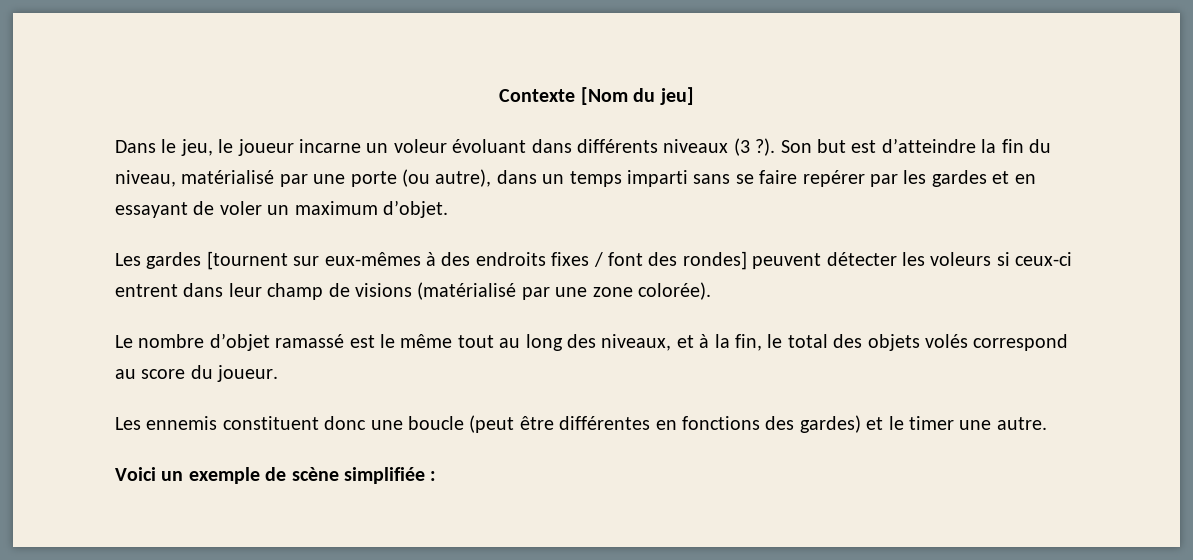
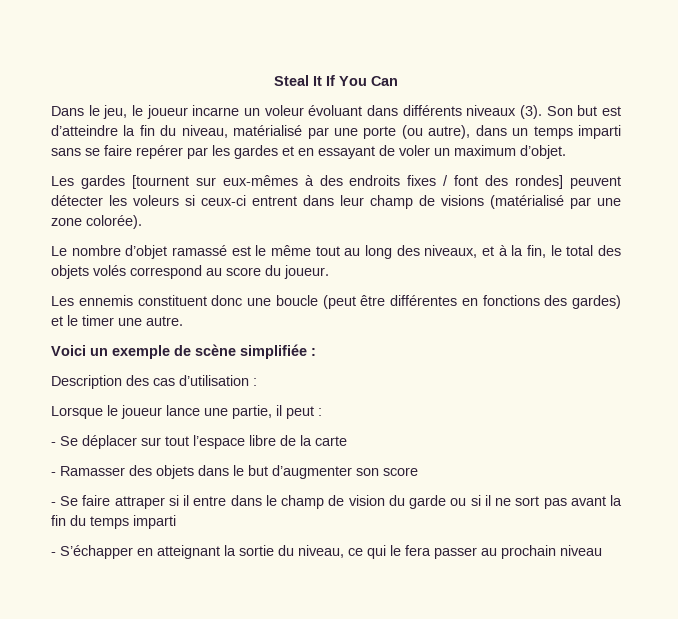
[499,87,694,105] Contexte [Nom du jeu] -> [274,75,398,86] Steal It If You Can
[733,138,776,156] (3 ?). -> [520,105,542,119] (3).
(437, 476) none -> [51,375,257,389] [51,405,322,419] [51,435,347,449] [51,465,418,479] [51,495,622,509] [51,515,176,529] [51,545,602,559] // Description des cas d’utilisation : // Lorsque le joueur lance une partie, il peut : // - Se déplacer sur tout l’espace libre de la carte // - Ramasser des objets dans le but d’augmenter son score // - Se faire attraper si il entre dans le champ de vision du garde ou si il ne sort pas avant la fin du temps imparti // - S’échapper en atteignant la sortie du niveau, ce qui le fera passer au prochain niveau

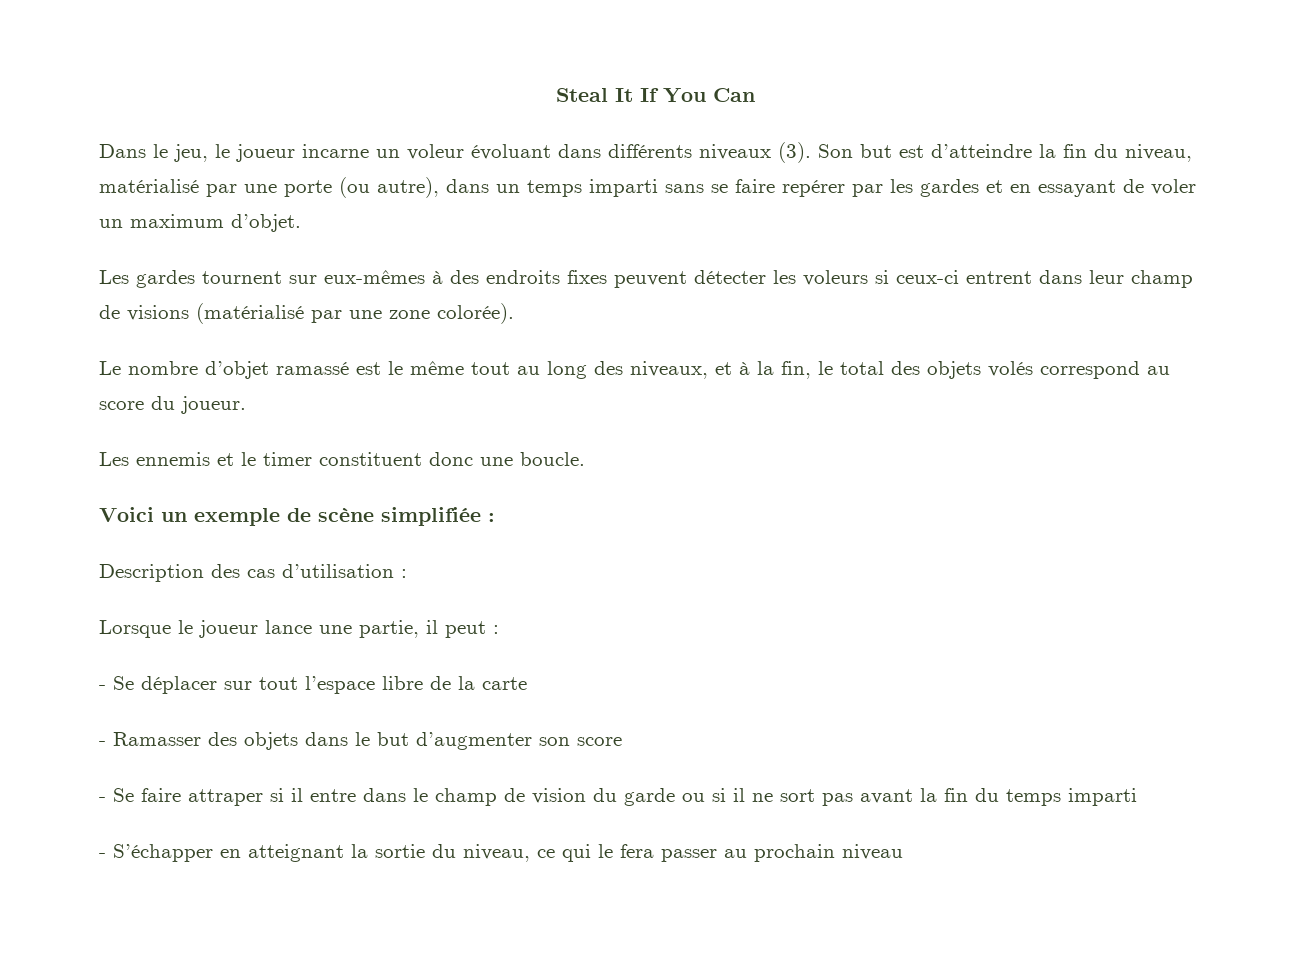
[131,175,189,189] [tournent -> [202,271,282,284] tournent
[443,175,564,189] / font des rondes] -> (607, 277) none
[137,295,621,309] [51,315,183,326] constituent donc une boucle (peut être différentes en fonctions des gardes) et le timer une autre. -> [217,452,585,466] et le timer constituent donc une boucle.

